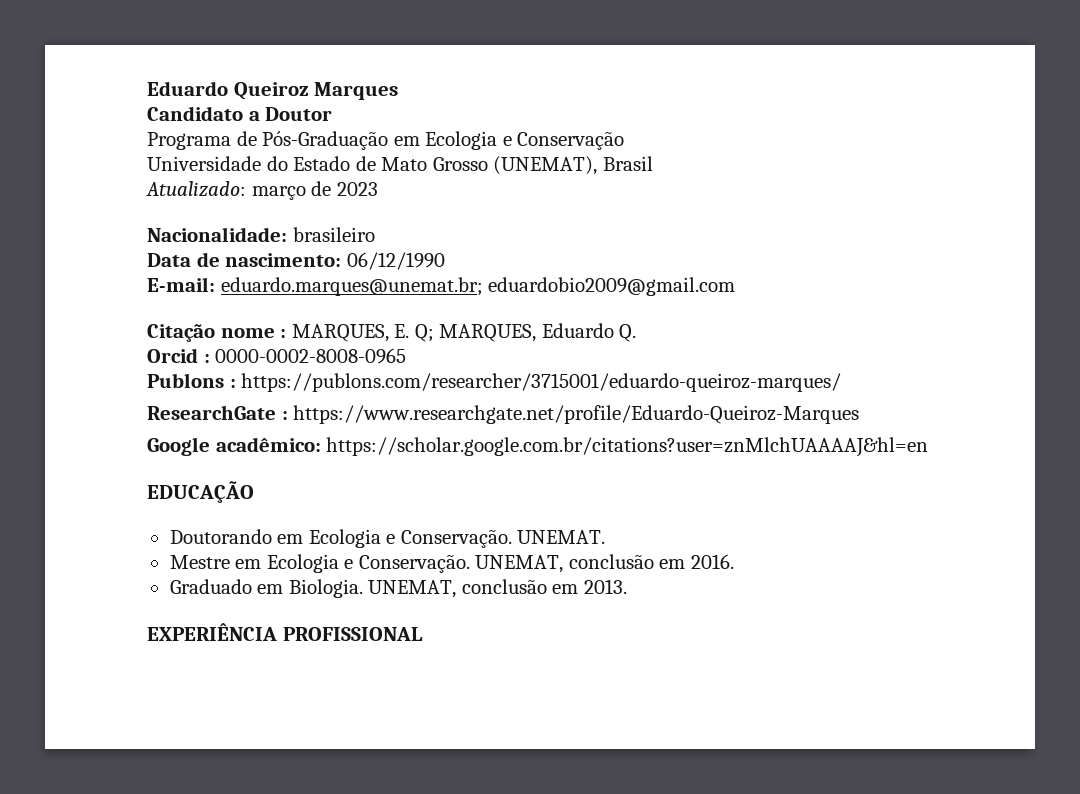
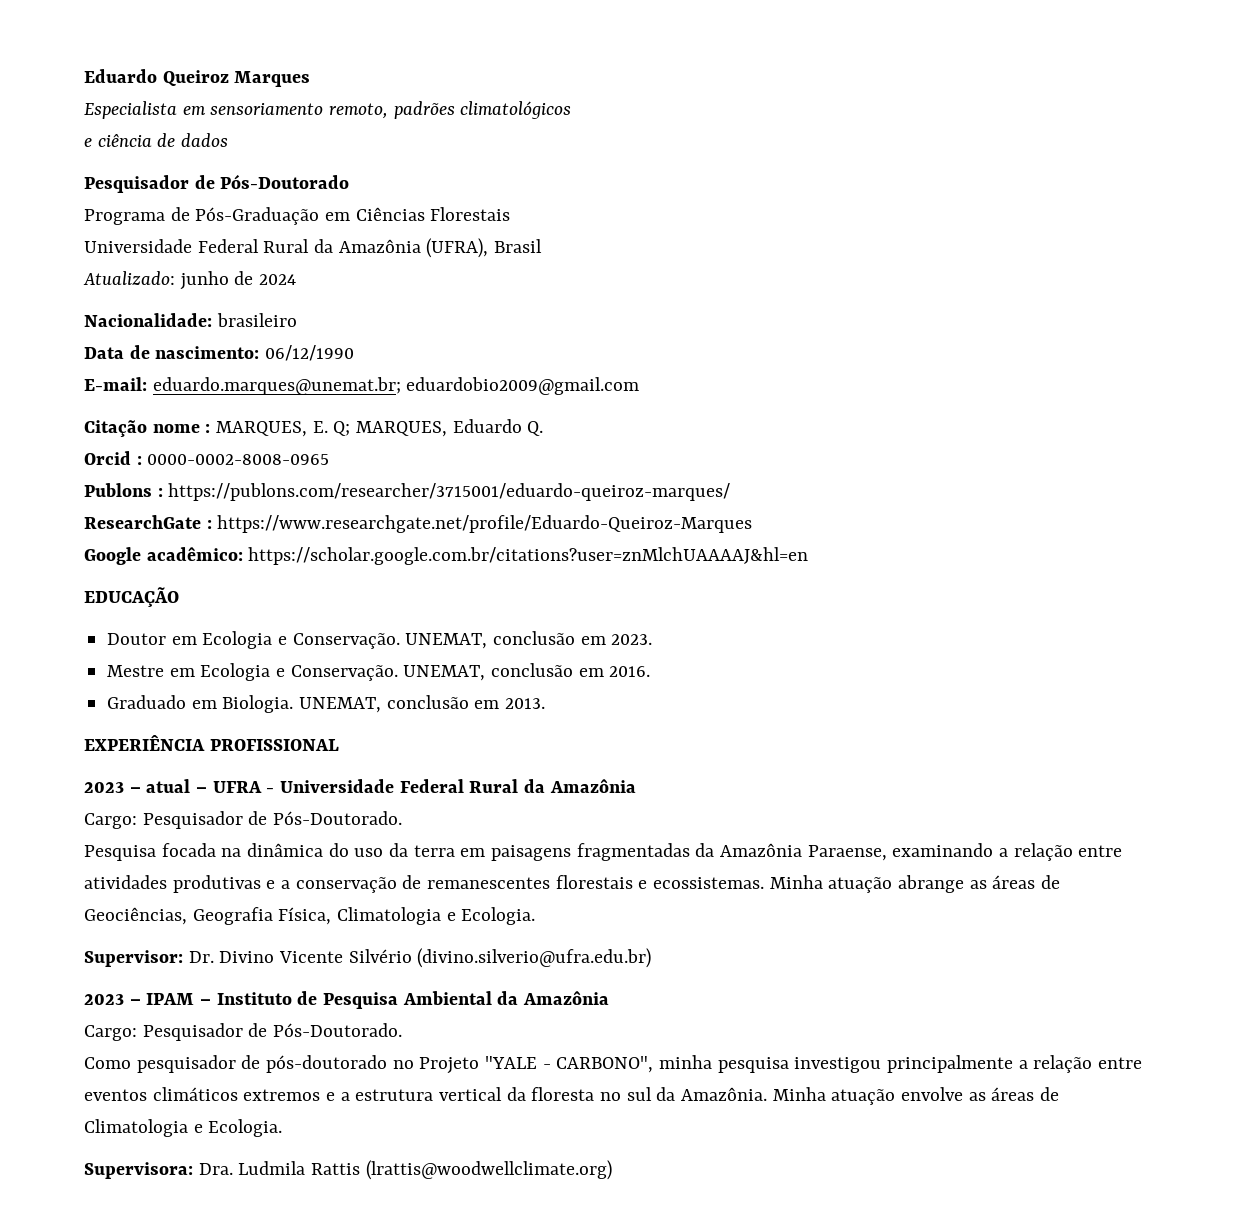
[147,106,333,121] [147,131,625,150] [147,156,598,175] Candidato a Doutor // Programa de Pós-Graduação em Ecologia e Conservação // Universidade do Estado de Mato Grosso (UNEMAT), -> [84,101,572,119] [84,133,229,147] [84,174,350,193] [84,207,511,225] [84,238,489,258] Especialista em sensoriamento remoto, padrões climatológicos // e ciência de dados // Pesquisador de Pós-Doutorado // Programa de Pós-Graduação em Ciências Florestais // Universidade Federal Rural da Amazônia (UFRA),
[251,181,378,200] março de 2023 -> [179,271,297,290] junho de 2024
[169,529,606,548] Doutorando em Ecologia e Conservação. UNEMAT. -> [107,631,653,649] Doutor em Ecologia e Conservação. UNEMAT, conclusão em 2023.
(423, 634) none -> [84,779,636,793] [84,811,403,829] [84,843,1123,861] [84,875,1061,893] [84,907,536,925] [84,948,652,968] [84,991,610,1009] [84,1023,403,1041] [84,1055,1143,1074] [84,1087,1060,1105] [84,1119,283,1137] [84,1160,612,1180] // 2023 – atual – UFRA - Universidade Federal Rural da Amazônia // Cargo: Pesquisador de Pós-Doutorado. // Pesquisa focada na dinâmica do uso da terra em paisagens fragmentadas da Amazônia Paraense, examinando a relação entre atividades produtivas e a conservação de remanescentes florestais e ecossistemas. Minha atuação abrange as áreas de Geociências, Geografia Física, Climatologia e Ecologia. // Supervisor: Dr. Divino Vicente Silvério (divino.silverio@ufra.edu.br) // 2023 – IPAM – Instituto de Pesquisa Ambiental da Amazônia // Cargo: Pesquisador de Pós-Doutorado. // Como pesquisador de pós-doutorado no Projeto "YALE - CARBONO", minha pesquisa investigou principalmente a relação entre eventos climáticos extremos e a estrutura vertical da floresta no sul da Amazônia. Minha atuação envolve as áreas de Climatologia e Ecologia. // Supervisora: Dra. Ludmila Rattis (lrattis@woodwellclimate.org)

